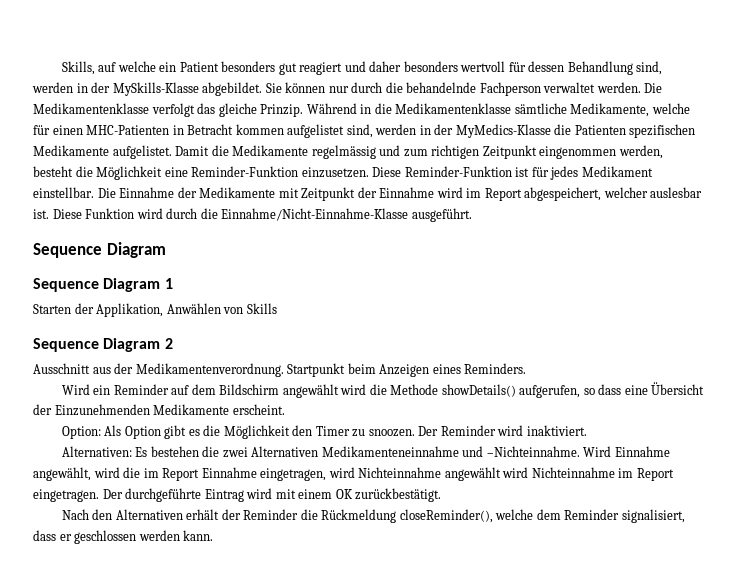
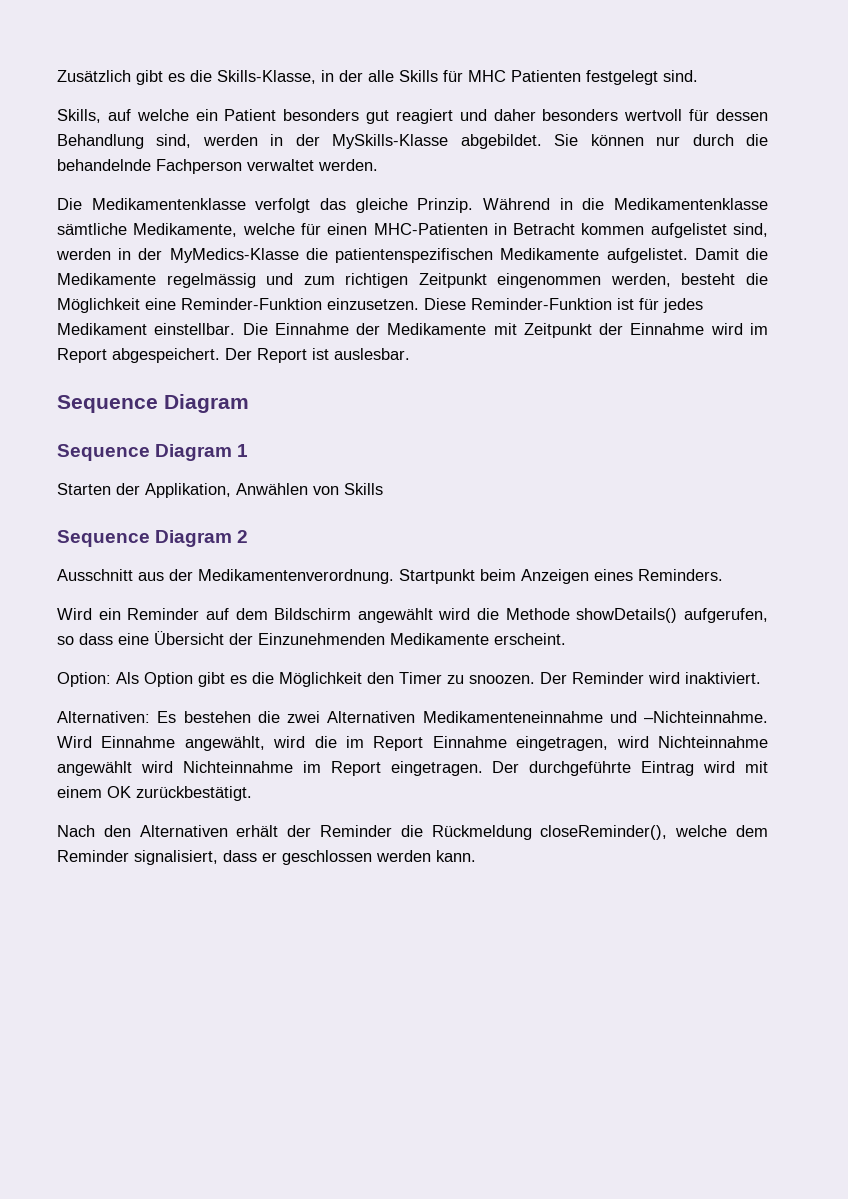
(61, 68) none -> [57,70,698,85] Zusätzlich gibt es die Skills-Klasse, in der alle Skills für MHC Patienten festgelegt sind. //
(641, 87) none -> (378, 165) //
[574,124,696,138] Patienten spezifischen -> [335,248,494,263] patientenspezifischen
[524,187,703,201] [33,208,472,222] abgespeichert, welcher auslesbar ist. Diese Funktion wird durch die Einnahme/Nicht-Einnahme-Klasse ausgeführt. -> [112,348,410,363] abgespeichert. Der Report ist auslesbar.

